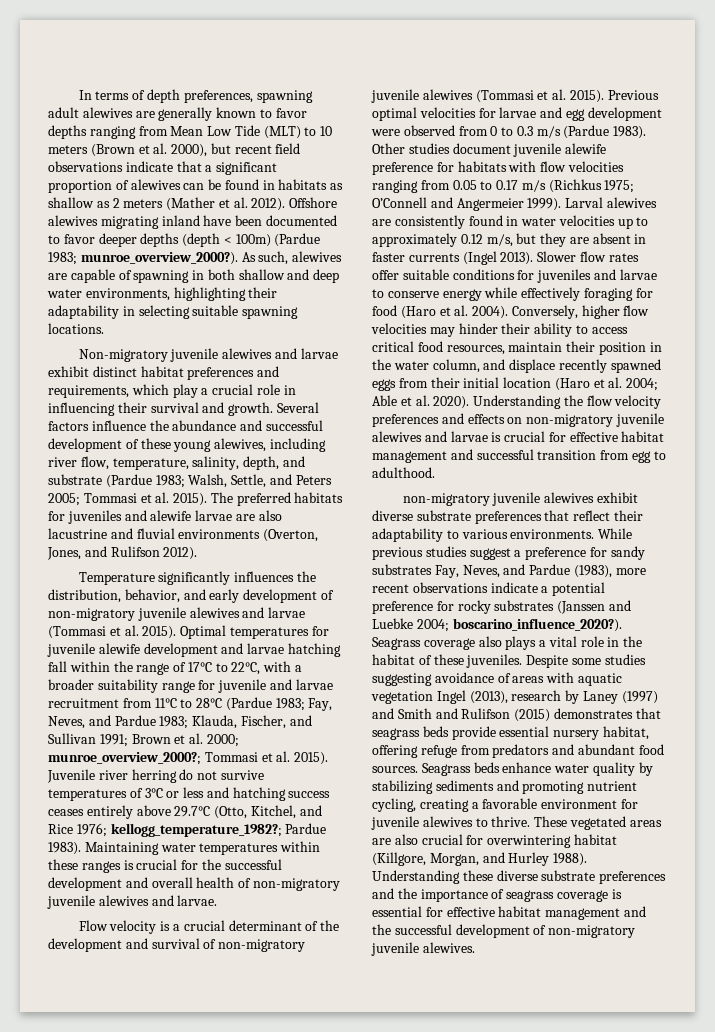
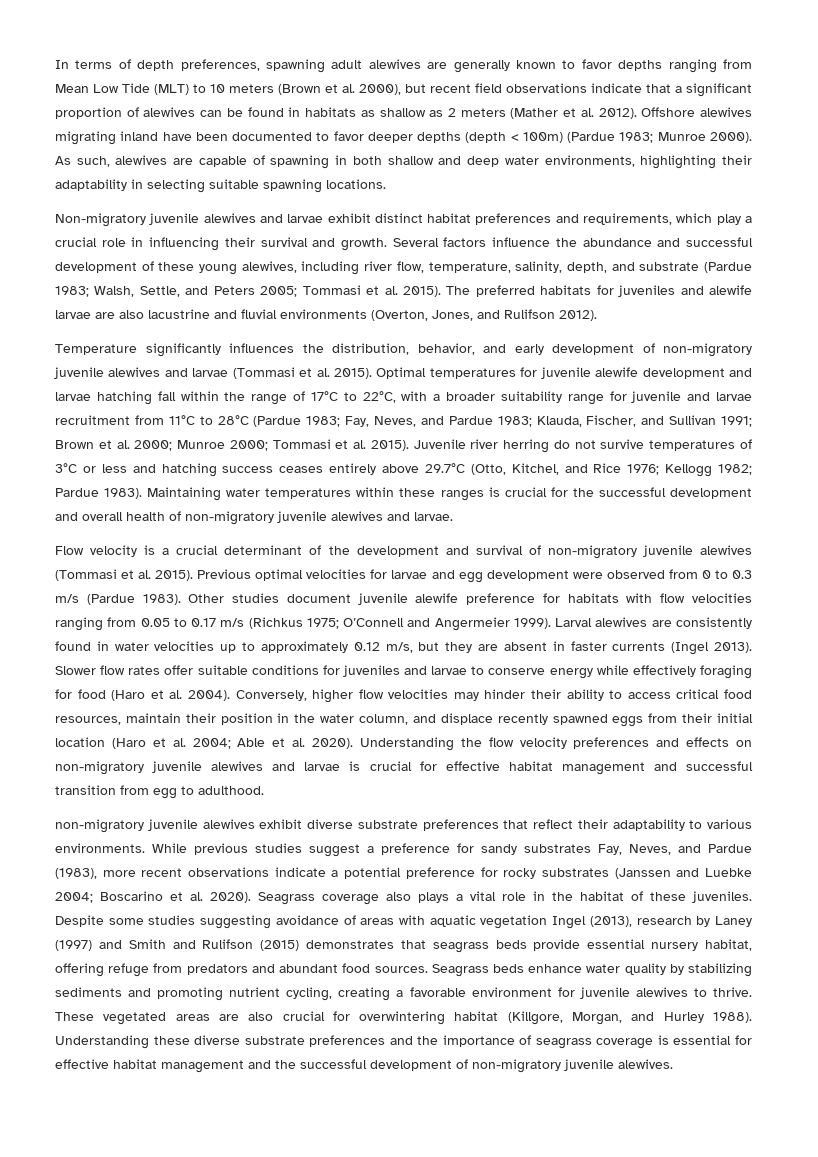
[80,252,238,265] munroe_overview_2000?). -> [657,132,752,143] Munroe 2000).
[48,752,201,765] munroe_overview_2000?; -> [177,440,268,451] Munroe 2000;
[110,823,282,837] kellogg_temperature_1982?; -> [665,464,752,477] Kellogg 1982;
[452,618,622,632] boscarino_influence_2020?). -> [100,891,251,903] Boscarino et al. 2020).

